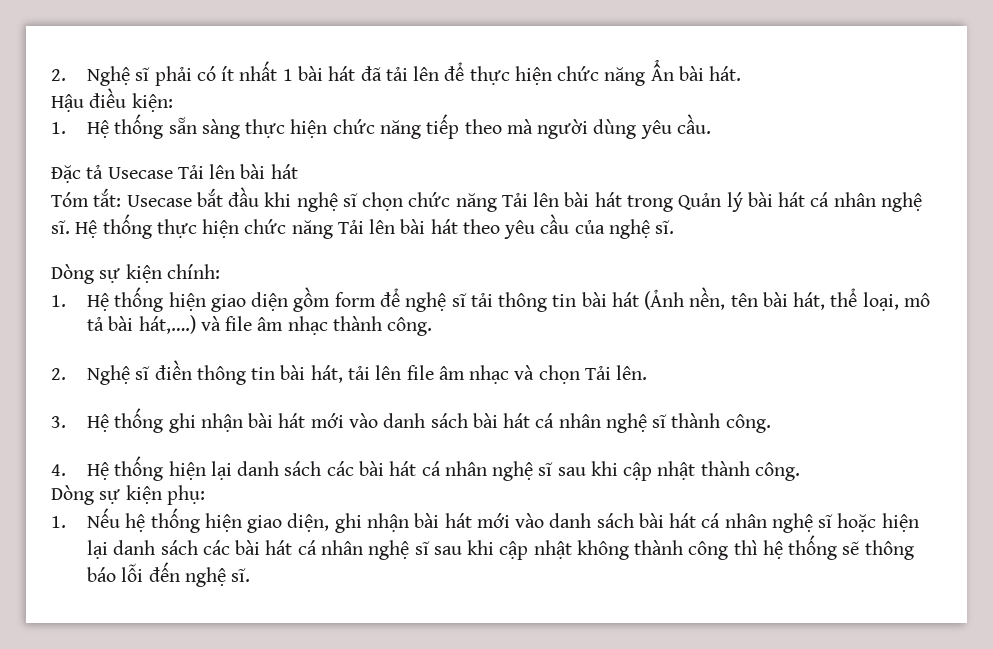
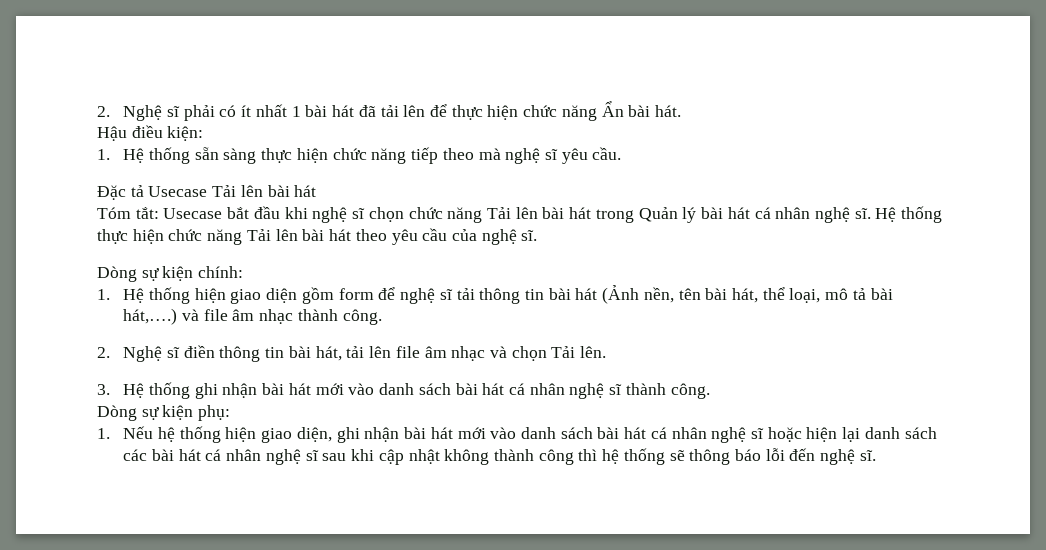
[537,119,637,139] người dùng -> [505,148,558,164] nghệ sĩ
[51,456,800,481] // 4. Hệ thống hiện lại danh sách các bài hát cá nhân nghệ sĩ sau khi cập nhật thành công. -> (710, 391) none

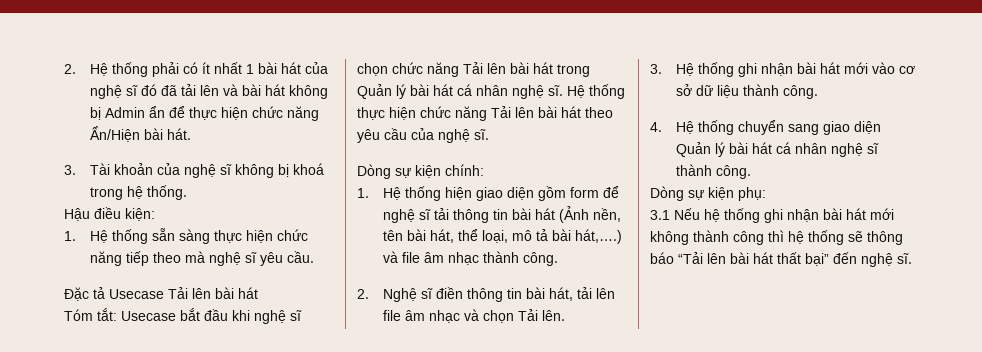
[97,105,180,121] 2. Nghệ sĩ -> [64,62,149,77] 2. Hệ thống
[358,105,426,117] đã tải lên -> [305,62,329,74] [90,84,329,99] [90,106,166,120] của nghệ sĩ đó đã tải lên và bài hát không bị Admin ẩn
[601,101,624,117] Ẩn -> [90,126,141,142] Ẩn/Hiện
(682, 111) none -> [64,163,325,178] [90,185,188,200] // 3. Tài khoản của nghệ sĩ không bị khoá trong hệ thống.
[379,383,451,395] danh sách -> [899,66,916,74] [676,84,819,99] [650,120,882,135] [676,142,726,157] cơ sở dữ liệu thành công. // 4. Hệ thống chuyển sang giao diện Quản lý
[97,428,110,439] 1. -> [650,210,670,220] 3.1
[225,427,937,443] [123,449,440,465] hiện giao diện, ghi nhận bài hát mới vào danh sách bài hát cá nhân nghệ sĩ hoặc hiện lại danh sách các bài hát cá nhân nghệ sĩ sau khi cập nhật -> [764,208,894,223] ghi nhận bài hát mới
[765,448,785,461] lỗi -> [678,252,829,266] “Tải lên bài hát thất bại”

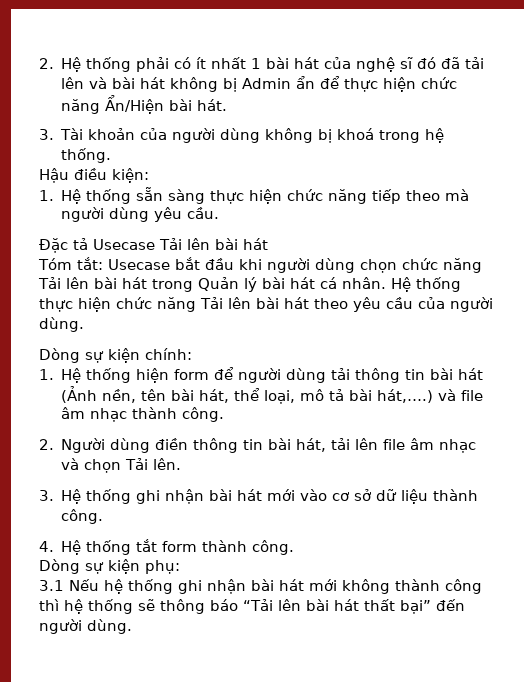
[184,164,233,178] nghệ sĩ -> [172,128,261,143] người dùng
[209,252,258,266] nghệ sĩ -> [61,207,150,222] người dùng
[254,310,302,324] nghệ sĩ -> [266,258,355,273] người dùng
[476,85,563,99] nhân nghệ sĩ. -> [342,277,386,289] nhân.
[438,129,489,143] nghệ sĩ. -> [450,297,493,312] [39,317,84,332] người dùng.
[476,186,620,201] [383,209,432,223] giao diện gồm form để nghệ sĩ -> [174,367,327,383] form để người dùng
[383,288,434,302] Nghệ sĩ -> [61,438,151,453] Người dùng
[738,120,882,135] [676,142,880,157] chuyển sang giao diện Quản lý bài hát cá nhân nghệ sĩ -> [136,539,198,552] tắt form
[861,253,912,267] nghệ sĩ. -> [39,619,132,634] người dùng.

